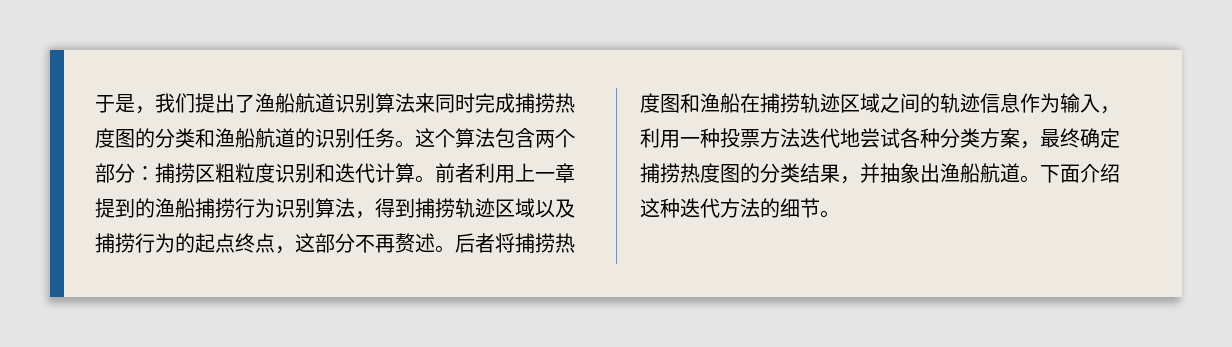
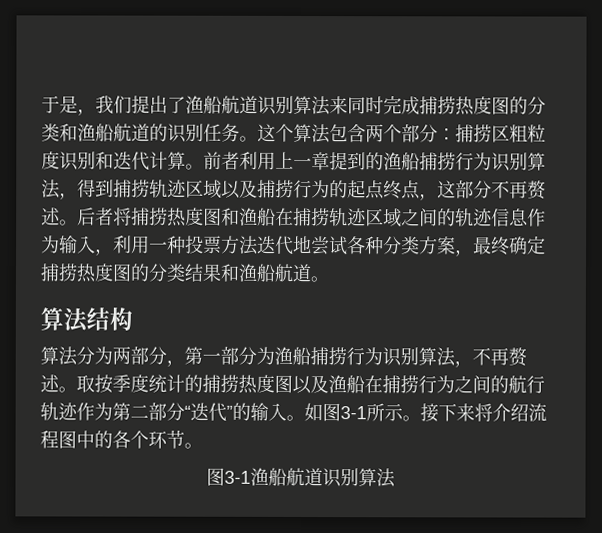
[840,163,940,184] ，并抽象出 -> [220,263,240,282] 和
[1040,163,1120,183] [640,198,840,218] 下面介绍这种迭代方法的细节。 -> [40,307,133,333] [40,346,528,368] [40,374,545,395] [40,402,547,423] [40,430,203,449] [206,467,396,488] // 算法结构 // 算法分为两部分，第一部分为渔船捕捞行为识别算法，不再赘述。取按季度统计的捕捞热度图以及渔船在捕捞行为之间的航行轨迹作为第二部分“迭代”的输入。如图3-1所示。接下来将介绍流程图中的各个环节。 // 图3-1渔船航道识别算法

